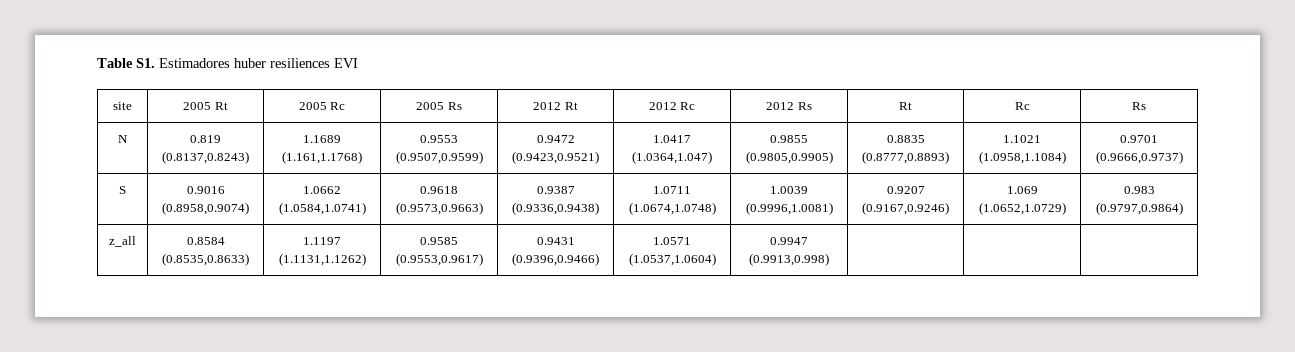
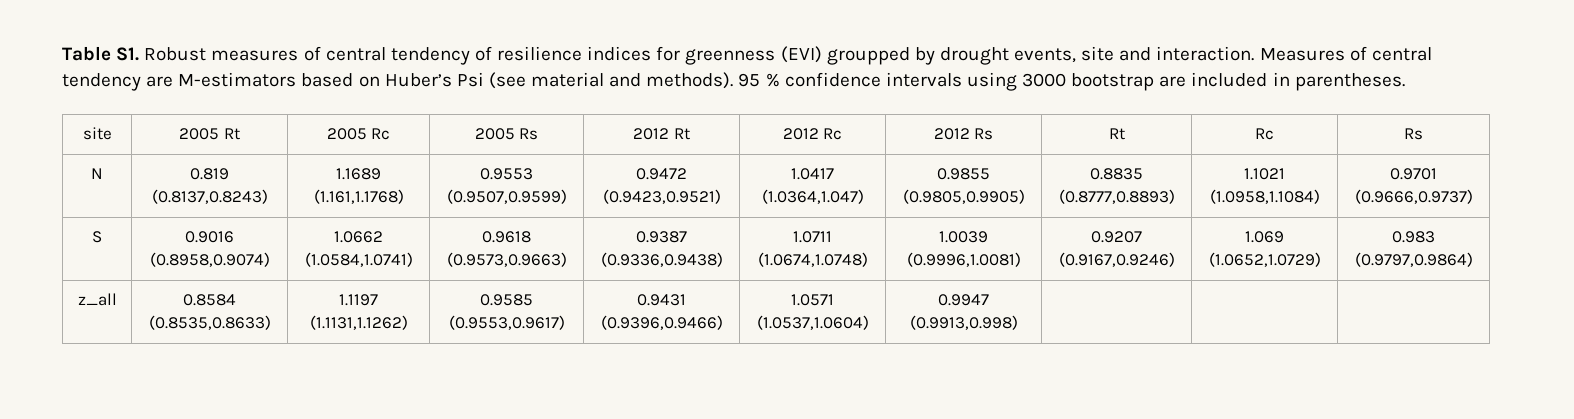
[159,58,358,68] Estimadores huber resiliences EVI -> [144,46,1432,65] [62,72,1405,91] Robust measures of central tendency of resilience indices for greenness (EVI) groupped by drought events, site and interaction. Measures of central tendency are M-estimators based on Huber’s Psi (see material and methods). 95 % confidence intervals using 3000 bootstrap are included in parentheses.

